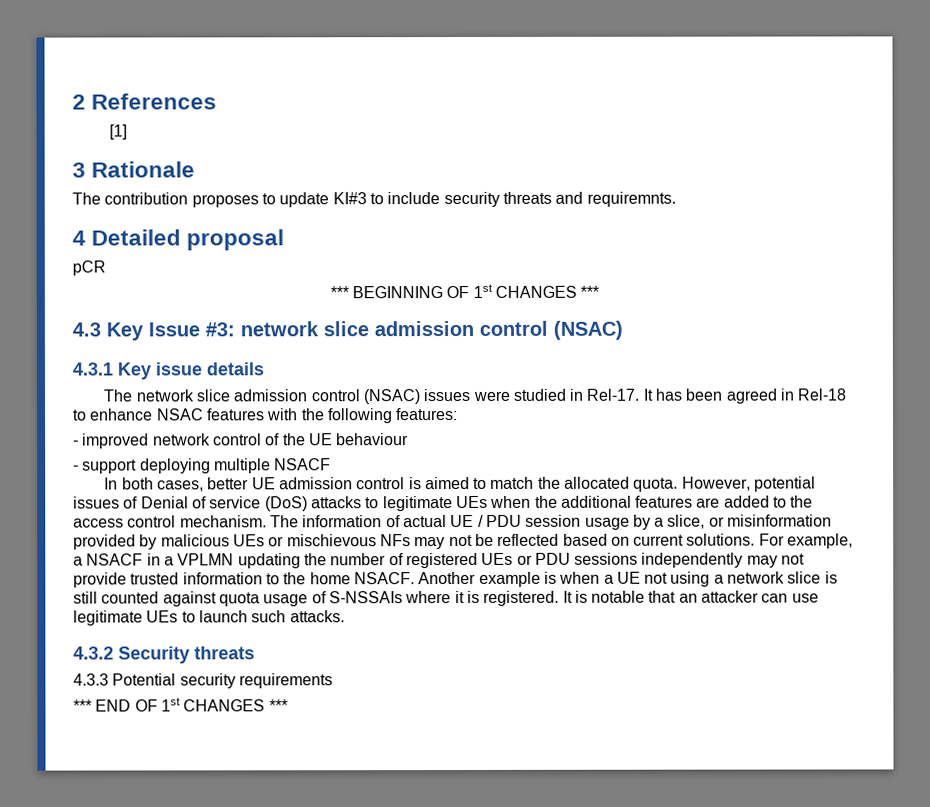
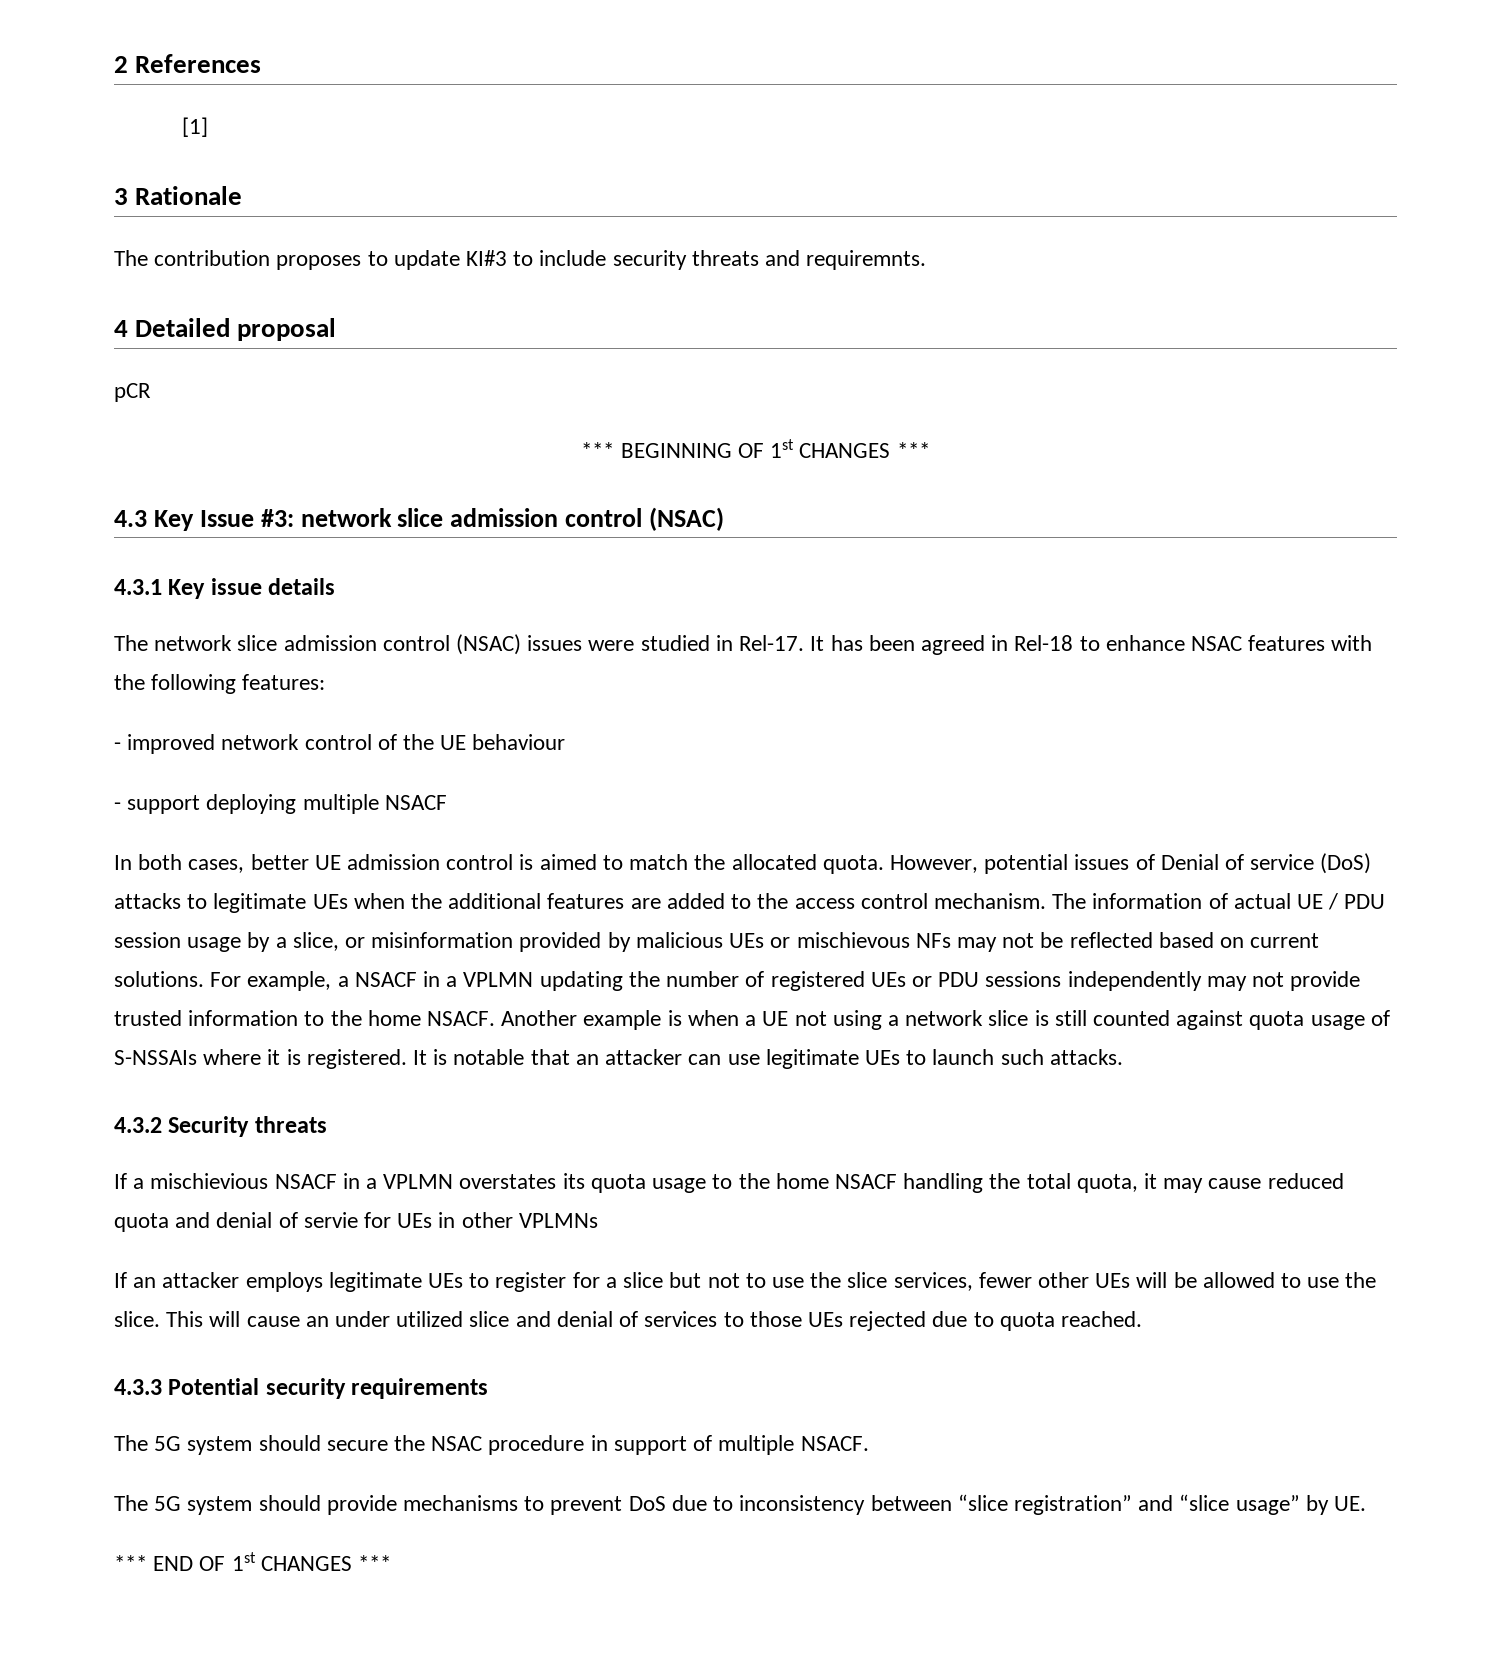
[73,673,333,689] 4.3.3 Potential security requirements -> [114,1173,1344,1193] [114,1212,598,1232] [114,1272,1377,1292] [114,1311,1142,1331] [114,1378,489,1399] [114,1435,869,1455] [114,1494,1366,1515] If a mischievious NSACF in a VPLMN overstates its quota usage to the home NSACF handling the total quota, it may cause reduced quota and denial of servie for UEs in other VPLMNs // If an attacker employs legitimate UEs to register for a slice but not to use the slice services, fewer other UEs will be allowed to use the slice. This will cause an under utilized slice and denial of services to those UEs rejected due to quota reached. // 4.3.3 Potential security requirements // The 5G system should secure the NSAC procedure in support of multiple NSACF. // The 5G system should provide mechanisms to prevent DoS due to inconsistency between “slice registration” and “slice usage” by UE.

